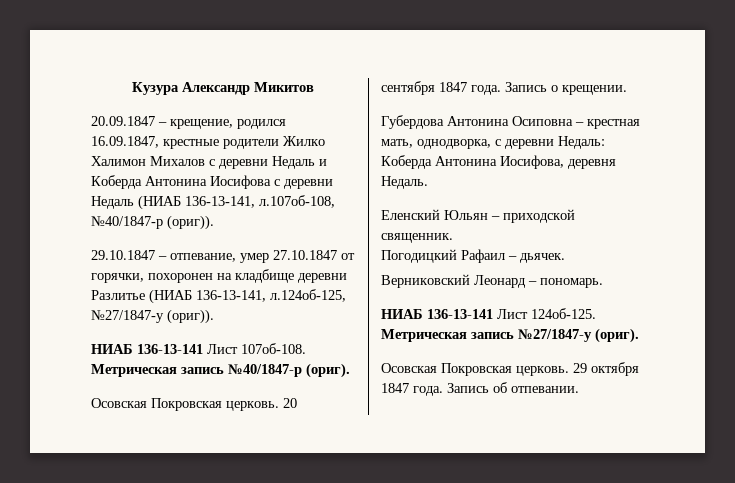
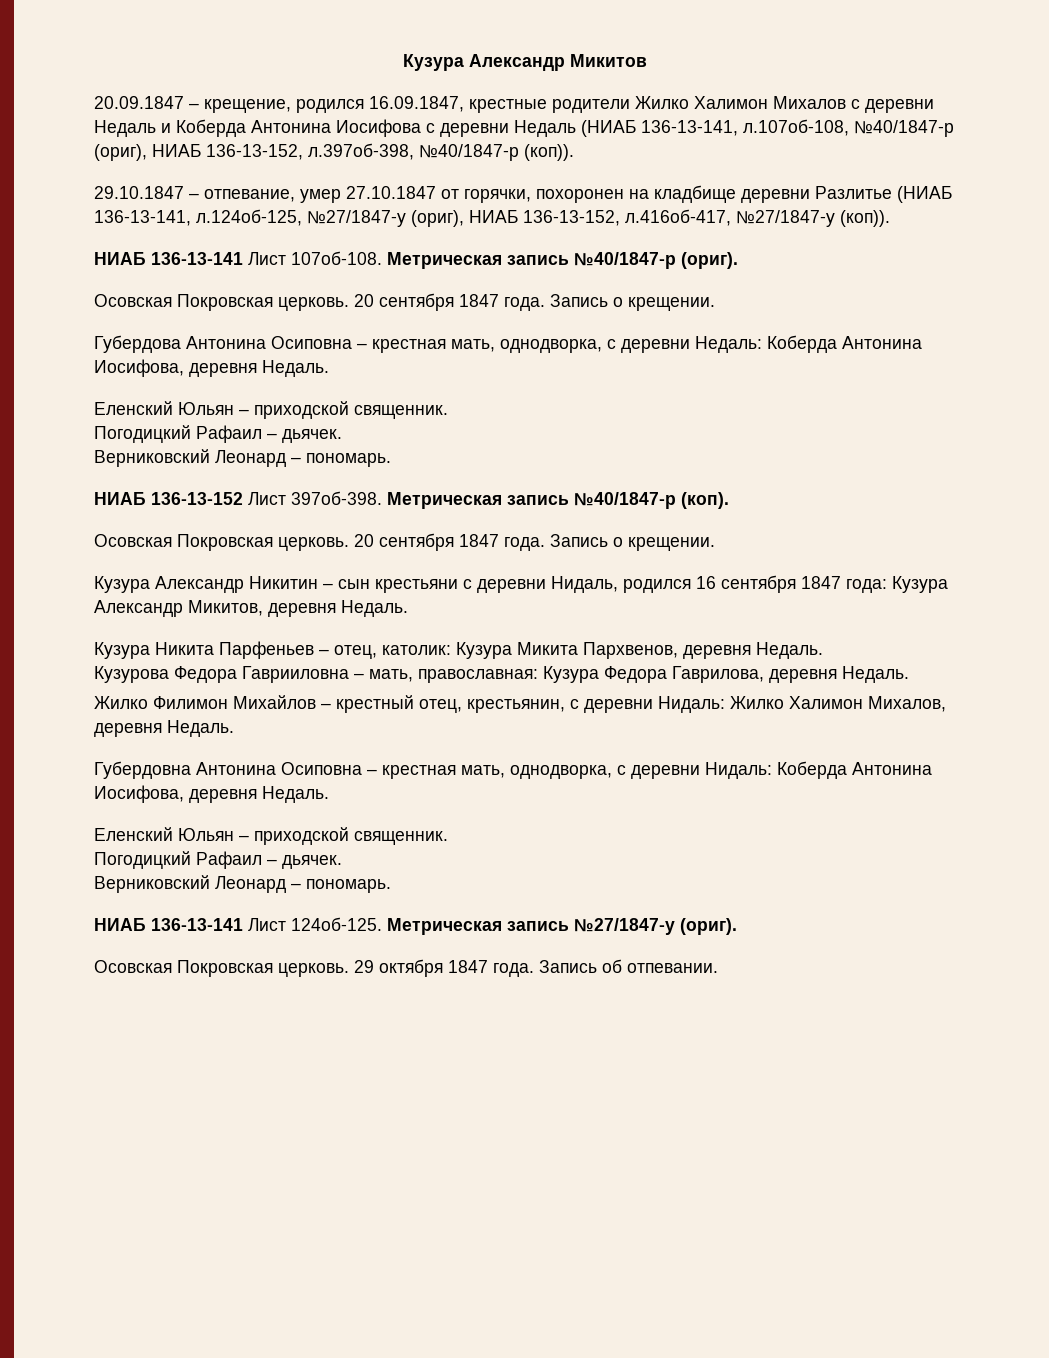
[167,215,214,230] (ориг)). -> [94,143,574,161] (ориг), НИАБ 136-13-152, л.397об-398, №40/1847-р (коп)).
[167,309,214,324] (ориг)). -> [411,209,890,227] (ориг), НИАБ 136-13-152, л.416об-417, №27/1847-у (коп)).
(603, 283) none -> [94,491,729,509] [94,533,715,551] [94,575,948,593] [94,600,408,617] [94,641,823,659] [94,666,909,683] [94,695,946,713] [94,720,234,737] [94,761,932,779] [94,785,329,803] [94,827,448,845] [94,851,342,869] [94,875,391,893] // НИАБ 136-13-152 Лист 397об-398. Метрическая запись №40/1847-р (коп). // Осовская Покровская церковь. 20 сентября 1847 года. Запись о крещении. // Кузура Александр Никитин – сын крестьяни с деревни Нидаль, родился 16 сентября 1847 года: Кузура Александр Микитов, деревня Недаль. // Кузура Никита Парфеньев – отец, католик: Кузура Микита Пархвенов, деревня Недаль. // Кузурова Федора Гаврииловна – мать, православная: Кузура Федора Гаврилова, деревня Недаль. // Жилко Филимон Михайлов – крестный отец, крестьянин, с деревни Нидаль: Жилко Халимон Михалов, деревня Недаль. // Губердовна Антонина Осиповна – крестная мать, однодворка, с деревни Нидаль: Коберда Антонина Иосифова, деревня Недаль. // Еленский Юльян – приходской священник. // Погодицкий Рафаил – дьячек. // Верниковский Леонард – пономарь.

